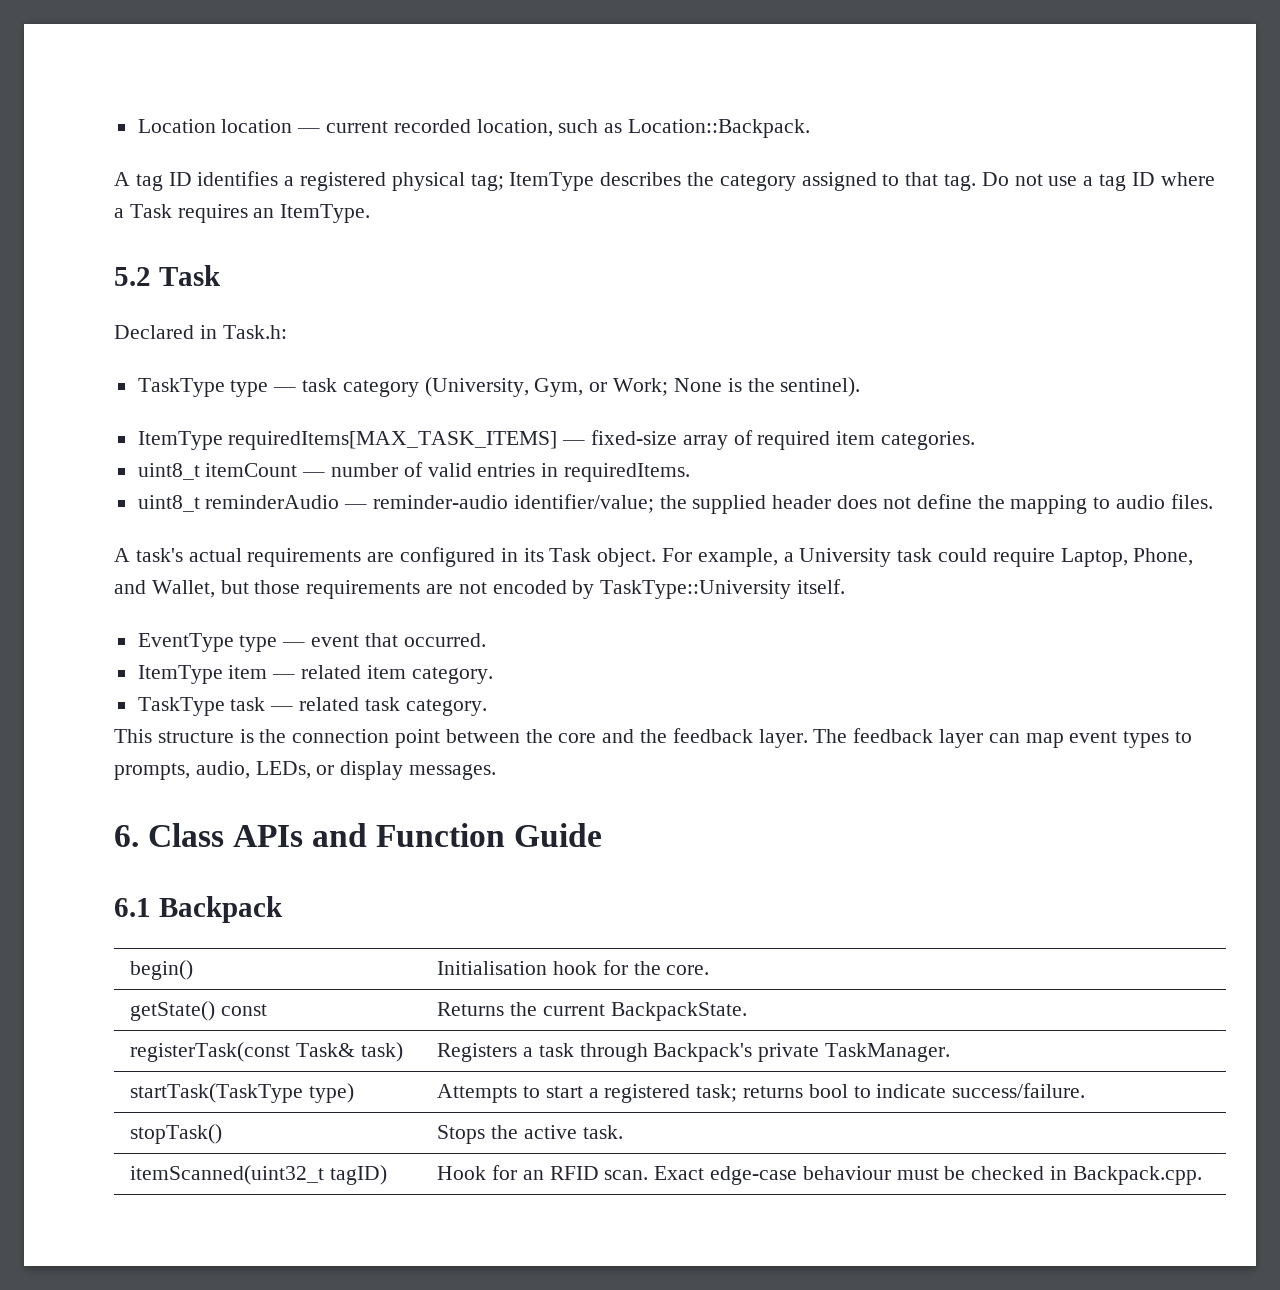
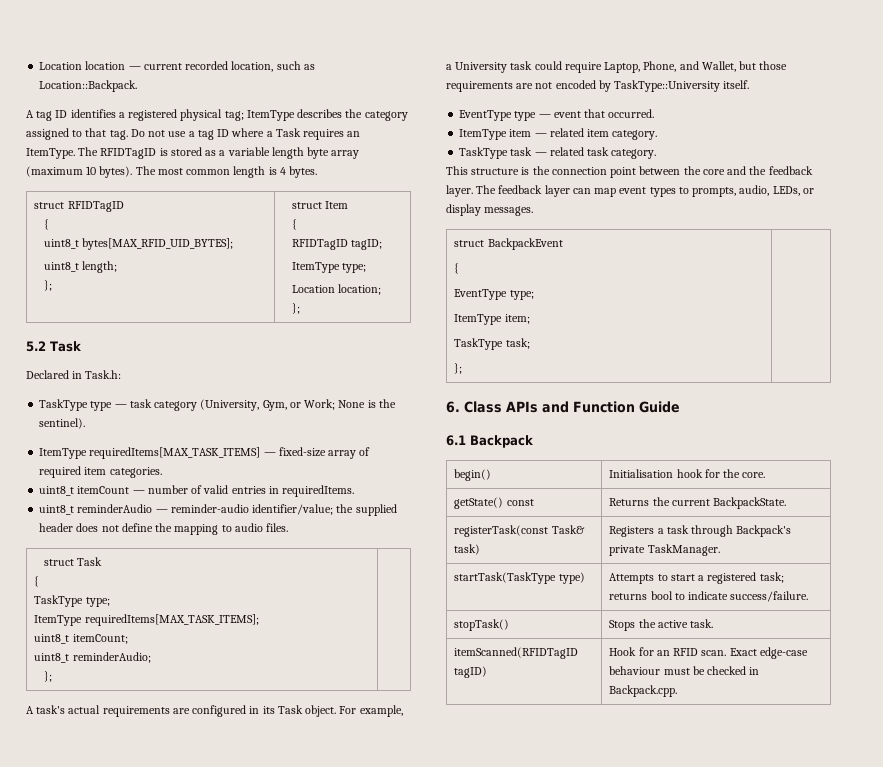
(371, 213) none -> [78,147,360,159] [26,166,318,178] [34,201,124,212] [44,219,50,230] [44,238,234,250] [44,261,118,273] [44,280,53,291] [292,201,349,209] [292,219,298,230] [292,239,383,250] [292,262,367,273] [292,284,382,295] [292,303,301,314] The RFIDTagID is stored as a variable length byte array (maximum 10 bytes). The most common length is 4 bytes. // struct RFIDTagID // { // uint8_t bytes[MAX_RFID_UID_BYTES]; // uint8_t length; // }; | struct Item // { // RFIDTagID tagID; // ItemType type; // Location location; // };
(1213, 501) none -> [44,557,103,566] [34,576,40,587] [34,595,110,607] [34,614,259,626] [34,634,128,644] [34,652,151,663] [44,671,53,682] // struct Task // { // TaskType type; // ItemType requiredItems[MAX_TASK_ITEMS]; // uint8_t itemCount; // uint8_t reminderAudio; // }; |
(497, 772) none -> [454,238,563,250] [454,263,460,274] [454,289,534,300] [454,314,530,325] [454,338,530,350] [454,363,463,374] // struct BackpackEvent // { // EventType type; // ItemType item; // TaskType task; // }; |
[130,1165,325,1185] itemScanned(uint32_t -> [454,647,579,659] itemScanned(RFIDTagID

